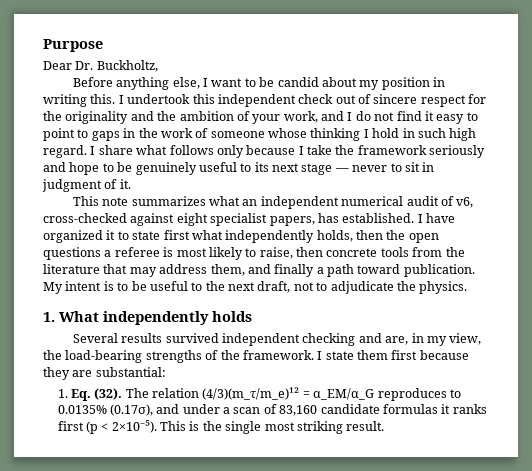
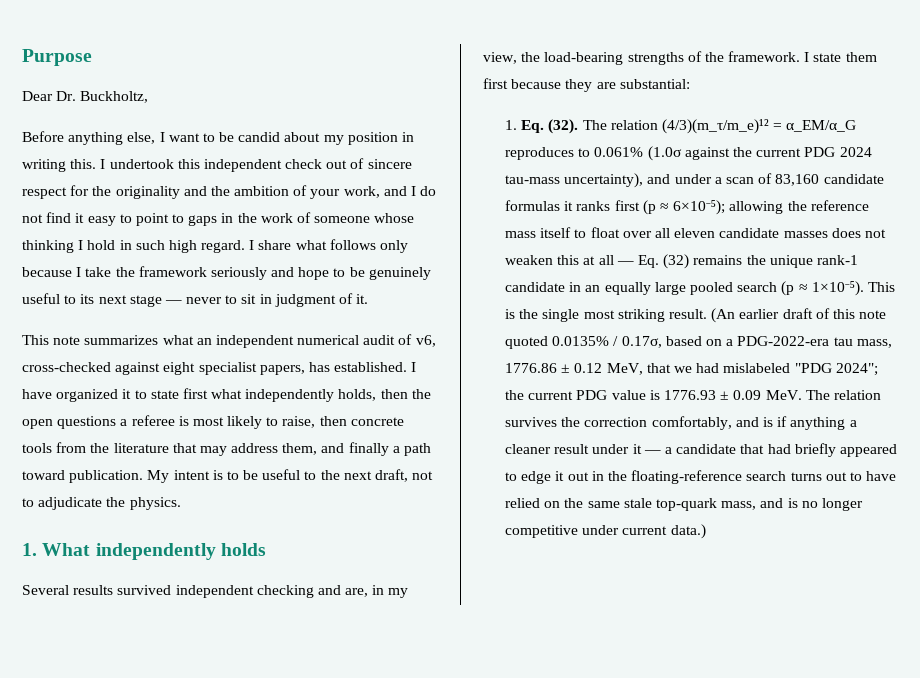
[57,404,153,416] 0.0135% (0.17σ), -> [594,146,872,161] [505,173,644,188] 0.061% (1.0σ against the current PDG 2024 tau-mass uncertainty),
[101,420,157,433] < 2×10⁻⁵). -> [660,200,869,215] [505,227,886,238] [505,254,858,269] [505,281,864,296] ≈ 6×10⁻⁵); allowing the reference mass itself to float over all eleven candidate masses does not weaken this at all — Eq. (32) remains the unique rank-1 candidate in an equally large pooled search (p ≈ 1×10⁻⁵).
(385, 426) none -> [711,308,887,323] [505,336,892,349] [505,363,878,376] [505,390,881,400] [505,416,857,430] [505,443,897,457] [505,470,897,484] [505,498,863,511] [505,524,706,539] (An earlier draft of this note quoted 0.0135% / 0.17σ, based on a PDG-2022-era tau mass, 1776.86 ± 0.12 MeV, that we had mislabeled "PDG 2024"; the current PDG value is 1776.93 ± 0.09 MeV. The relation survives the correction comfortably, and is if anything a cleaner result under it — a candidate that had briefly appeared to edge it out in the floating-reference search turns out to have relied on the same stale top-quark mass, and is no longer competitive under current data.)

